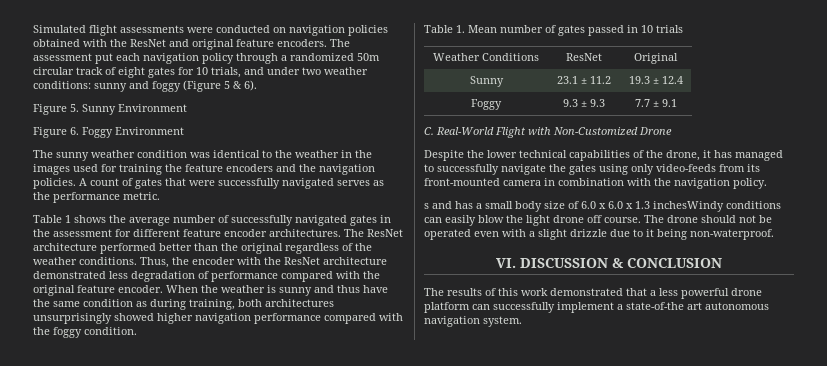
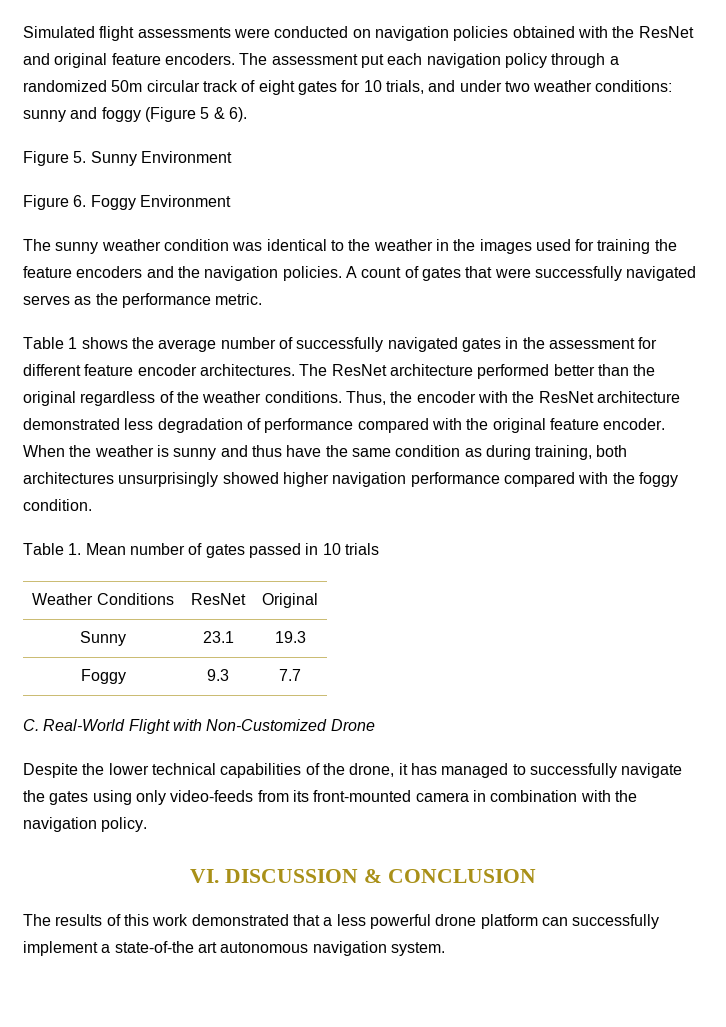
[580,76,611,84] ± 11.2 -> (234, 637) none
[652,76,683,84] ± 12.4 -> (306, 637) none
[580,99,605,107] ± 9.3 -> (229, 675) none
[652,99,677,107] ± 9.1 -> (301, 675) none
[424,201,781,212] [424,215,772,226] [424,229,774,240] // s and has a small body size of 6.0 x 6.0 x 1.3 inchesWindy conditions can easily blow the light drone off course. The drone should not be operated even with a slight drizzle due to it being non-waterproof. -> (148, 824) none

